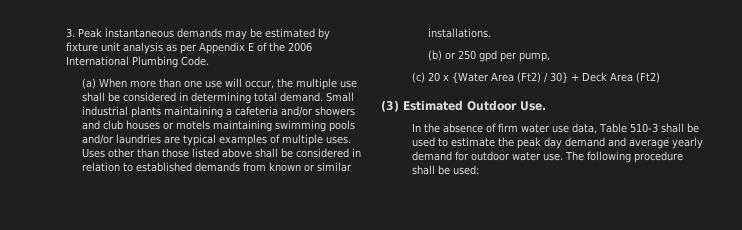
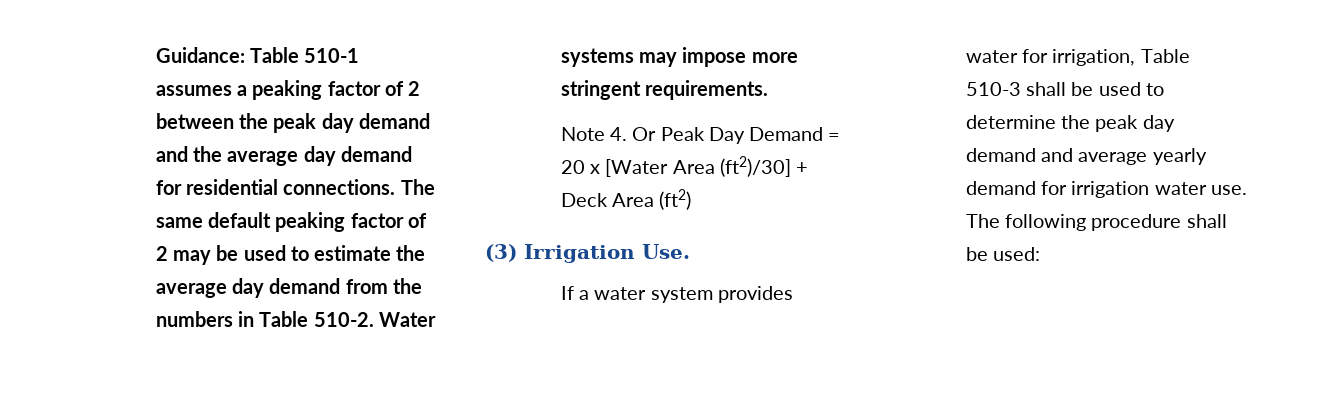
[66,28,331,40] [66,42,313,54] [66,56,210,68] [81,78,357,90] [81,92,354,104] [81,106,355,118] [81,120,355,132] [81,134,351,146] [81,148,361,158] [81,162,352,172] [427,28,491,38] [427,50,550,62] [412,72,569,83] 3. Peak instantaneous demands may be estimated by fixture unit analysis as per Appendix E of the 2006 International Plumbing Code. // (a) When more than one use will occur, the multiple use shall be considered in determining total demand. Small industrial plants maintaining a cafeteria and/or showers and club houses or motels maintaining swimming pools and/or laundries are typical examples of multiple uses. Uses other than those listed above shall be considered in relation to established demands from known or similar installations. // (b) or 250 gpd per pump, // (c) 20 x {Water Area (Ft2) / 30} -> [155,47,360,63] [155,80,421,100] [155,113,430,133] [155,146,412,166] [155,179,435,195] [155,212,427,232] [155,245,426,265] [155,278,422,298] [155,311,436,327] [560,47,798,67] [560,80,768,100] [560,127,841,144] [560,156,791,177] Guidance: Table 510-1 assumes a peaking factor of 2 between the peak day demand and the average day demand for residential connections. The same default peaking factor of 2 may be used to estimate the average day demand from the numbers in Table 510-2. Water systems may impose more stringent requirements. // Note 4. Or Peak Day Demand = 20 x [Water Area (ft2)/30]
[636,72,661,83] (Ft2) -> [659,189,692,210] (ft2)
[403,100,517,111] Estimated Outdoor -> [524,244,635,263] Irrigation
[412,123,598,134] In the absence of firm water use data, -> [560,286,793,303] [965,49,1136,66] If a water system provides water for irrigation,
[451,137,496,147] estimate -> [965,115,1056,129] determine
[471,151,511,161] outdoor -> [1071,181,1150,198] irrigation

